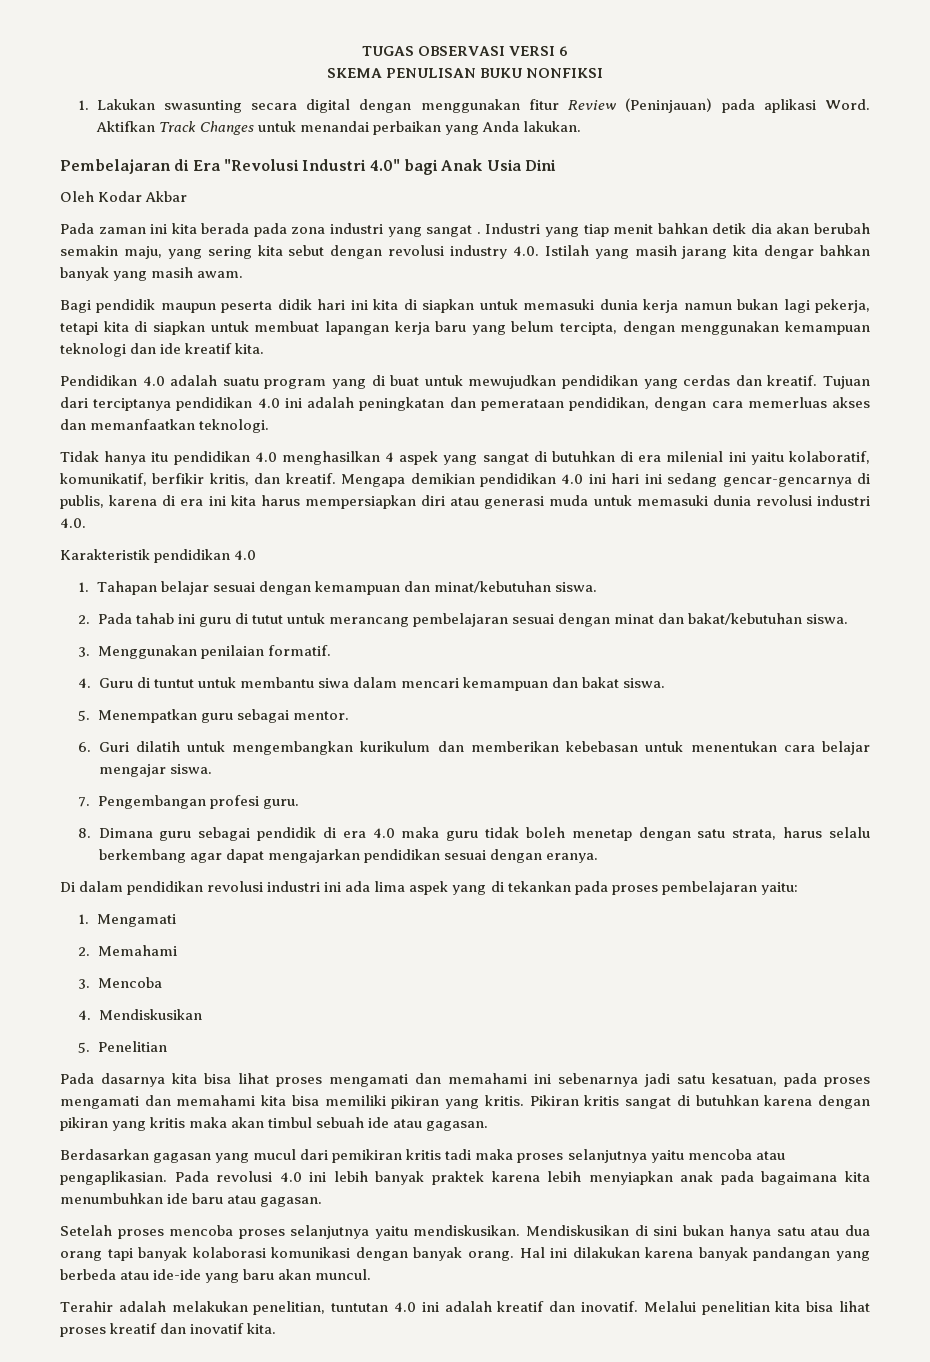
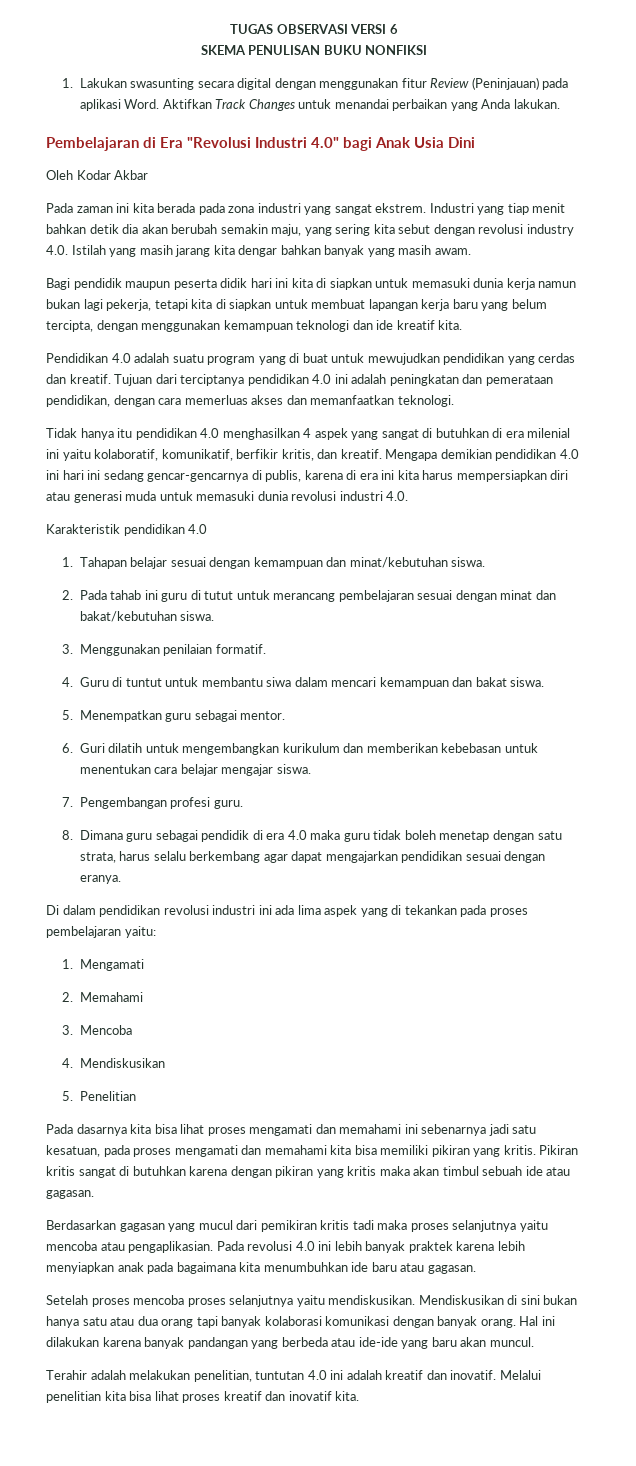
[476,232,481,234] . -> [375,203,427,213] ekstrem.

